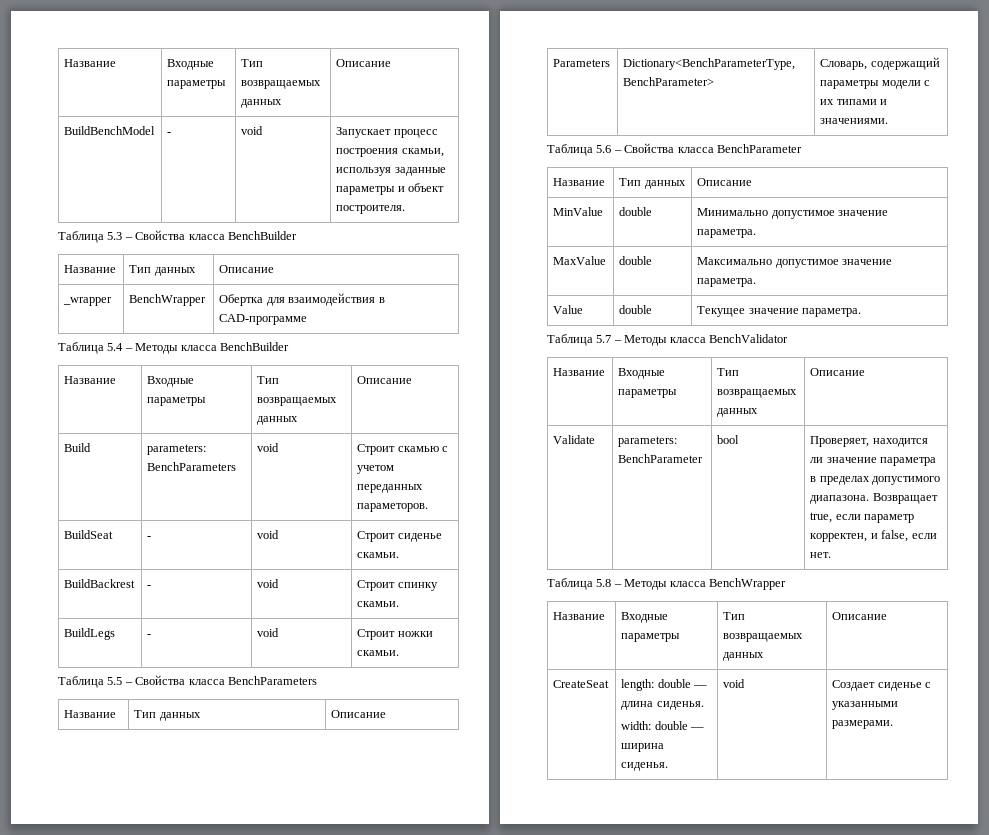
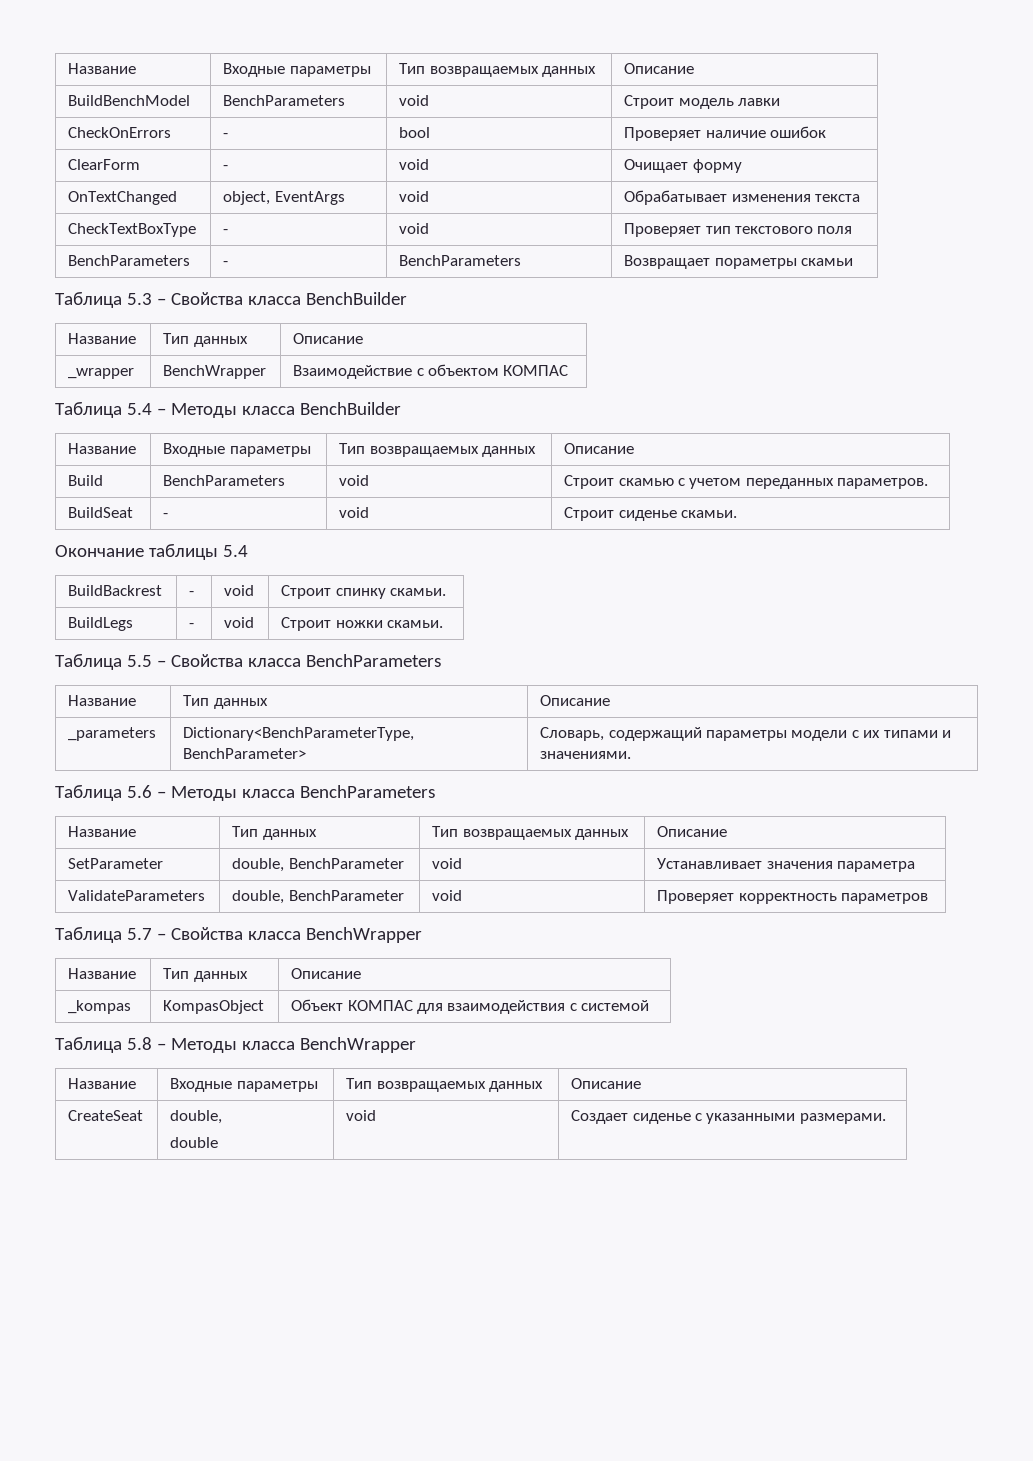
[167,132,172,135] [241,126,264,135] [336,127,438,138] [336,148,444,157] [336,167,446,176] [336,183,445,195] [336,205,406,214] - | void | Запускает процесс построения скамьи, используя заданные параметры и объект построителя. -> [223,95,346,106] [399,95,430,106] [624,95,781,109] [68,127,172,138] [223,133,229,138] [399,127,431,138] [624,126,827,141] [68,159,141,170] [223,165,229,170] [399,159,430,170] [624,159,742,173] [68,191,178,205] [223,191,345,205] [399,191,430,202] [624,190,861,205] [68,223,197,237] [223,229,229,234] [399,223,430,234] [624,223,853,237] [68,255,191,266] [223,261,229,266] [399,255,522,266] [624,255,854,269] BenchParameters | void | Строит модель лавки // CheckOnErrors | - | bool | Проверяет наличие ошибок // ClearForm | - | void | Очищает форму // OnTextChanged | object, EventArgs | void | Обрабатывает изменения текста // CheckTextBoxType | - | void | Проверяет тип текстового поля // BenchParameters | - | BenchParameters | Возвращает пораметры скамьи
[219,293,385,306] [219,314,308,325] Обертка для взаимодействия в CAD-программе -> [293,364,569,379] Взаимодействие с объектом КОМПАС
[147,444,207,455] parameters: -> (104, 480) none
[357,503,429,512] параметоров. -> [837,478,929,489] параметров.
(400, 555) none -> [55,544,248,560] // Окончание таблицы 5.4
[553,59,611,67] Parameters -> [68,727,157,741] _parameters
[624,143,802,153] [553,178,606,186] [619,178,686,189] [697,178,753,186] [553,207,604,216] [619,207,653,216] [697,208,889,219] [697,229,757,238] [553,256,607,265] [619,256,653,265] [697,257,893,268] [697,278,757,287] [553,305,584,314] [619,305,653,314] [697,306,862,317] [547,334,788,346] [553,368,606,376] [618,368,666,379] [618,389,678,398] [717,368,740,376] [717,389,798,398] [717,408,759,417] [810,368,866,376] [553,435,596,444] [618,436,678,447] [618,454,704,463] [717,435,740,444] [810,436,928,447] [810,457,937,466] [810,476,941,485] [810,493,938,504] [810,512,915,523] [810,530,937,542] [810,552,832,558] Свойства класса BenchParameter // Название | Тип данных | Описание // MinValue | double | Минимально допустимое значение параметра. // MaxValue | double | Максимально допустимое значение параметра. // Value | double | Текущее значение параметра. // Таблица 5.7 – Методы класса BenchValidator // Название | Входные параметры | Тип возвращаемых данных | Описание // Validate | parameters: BenchParameter | bool | Проверяет, находится ли значение параметра в пределах допустимого диапазона. Возвращает true, если параметр корректен, и false, если нет. -> [170,785,435,801] [68,826,137,837] [232,826,317,840] [432,826,630,840] [657,826,728,837] [68,858,164,869] [232,858,404,872] [432,858,463,869] [657,858,916,872] [68,890,206,901] [232,890,404,904] [432,890,463,901] [657,890,929,904] [55,927,422,943] [68,968,137,979] [163,968,248,982] [291,968,362,979] [68,1000,132,1014] [163,1000,265,1014] [291,999,650,1014] Методы класса BenchParameters // Название | Тип данных | Тип возвращаемых данных | Описание // SetParameter | double, BenchParameter | void | Устанавливает значения параметра // ValidateParameters | double, BenchParameter | void | Проверяет корректность параметров // Таблица 5.7 – Свойства класса BenchWrapper // Название | Тип данных | Описание // _kompas | KompasObject | Объект КОМПАС для взаимодействия с системой
[621,679,708,691] [621,701,704,710] [621,721,705,730] [621,743,665,752] [621,762,669,771] length: double — длина сиденья. // width: double — ширина сиденья. -> [170,1110,223,1124] [170,1137,219,1148] double, // double

